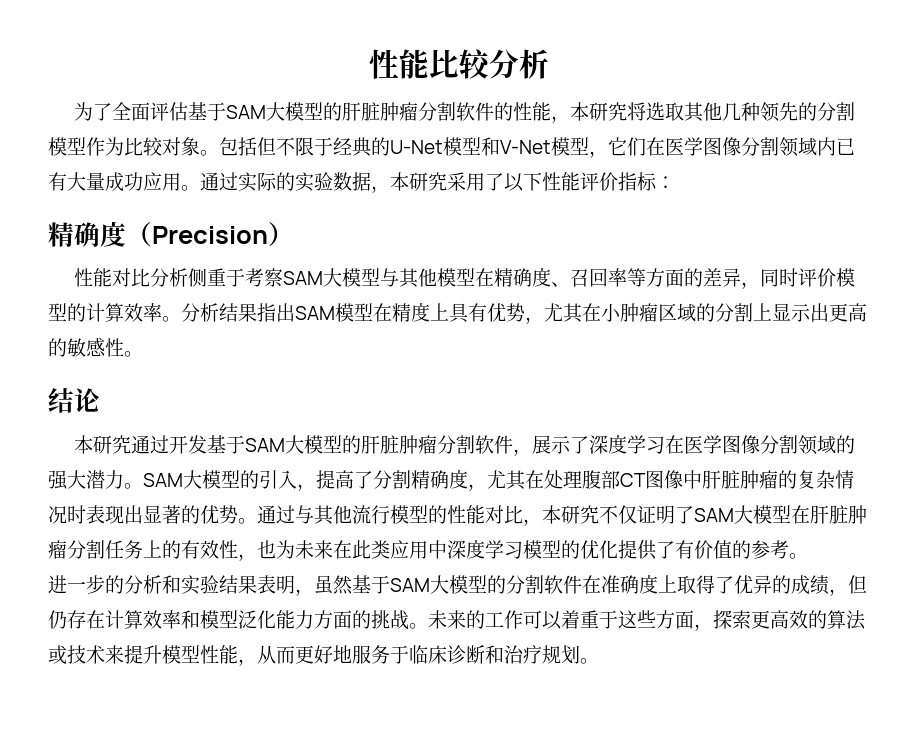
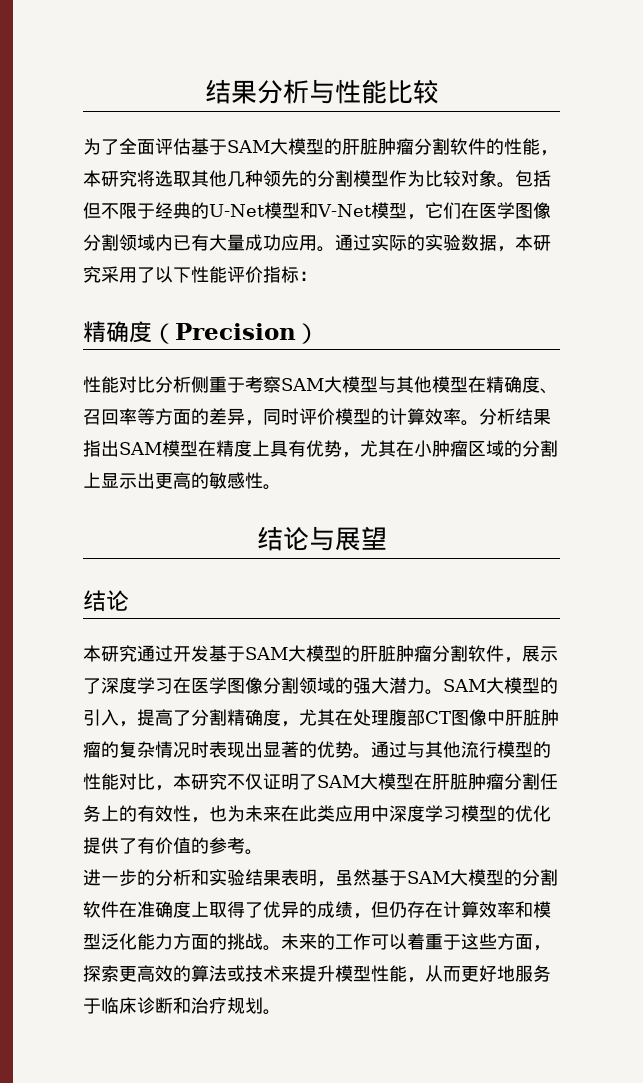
(368, 64) none -> [204,79,335,104] 结果分析与
[488,49,549,79] 分析 -> (439, 91) none
(143, 354) none -> [256,526,387,551] // 结论与展望

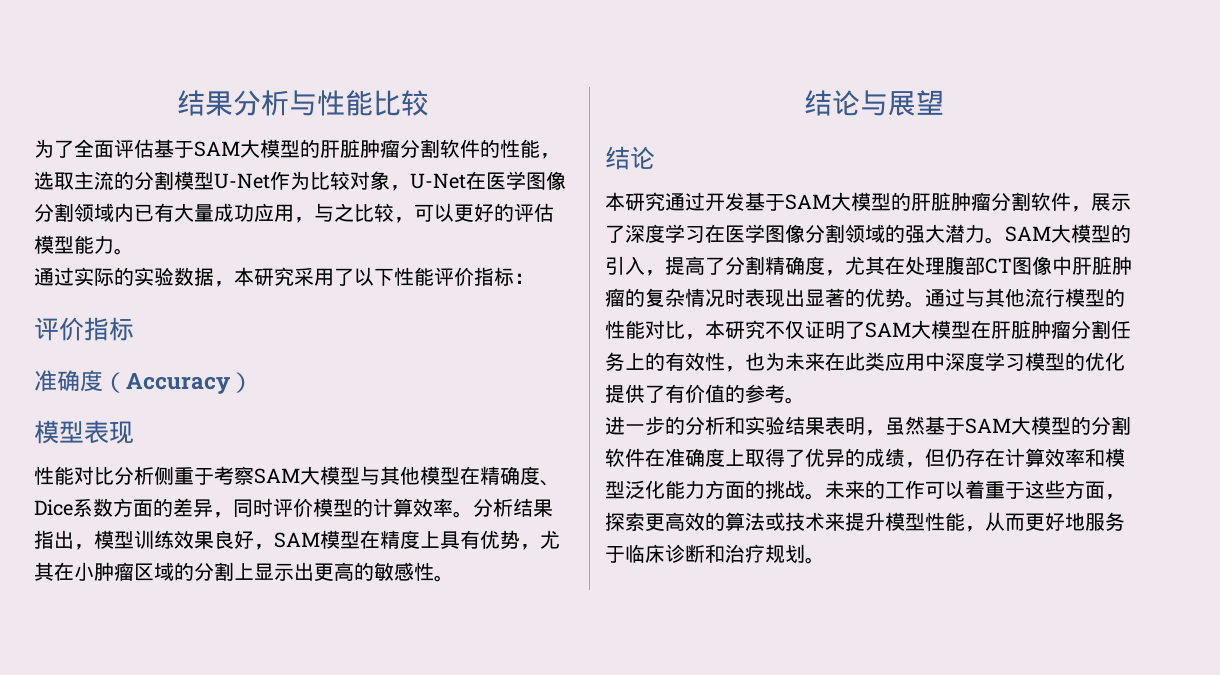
[83,170,299,187] 本研究将选取其他几种领先 -> [34,171,114,190] 选取主流
(389, 178) none -> [214,173,270,189] U-Net
[497,170,551,188] [83,202,461,220] 。包括但不限于经典的U-Net模型和V-Net模型，它们 -> [390,173,466,191] ，U-Net
[317,246,335,252] 。 -> [294,203,554,223] [34,235,134,255] ，与之比较，可以更好的评估模型能力。 //
[83,321,296,344] 精确度（Precision -> [34,317,134,341] [34,370,230,394] 评价指标 // 准确度（Accuracy
(319, 333) none -> [34,420,134,444] // 模型表现
[83,408,155,425] 召回率等 -> [34,498,113,517] Dice系数
(119, 448) none -> [74,530,274,550] ，模型训练效果良好，

